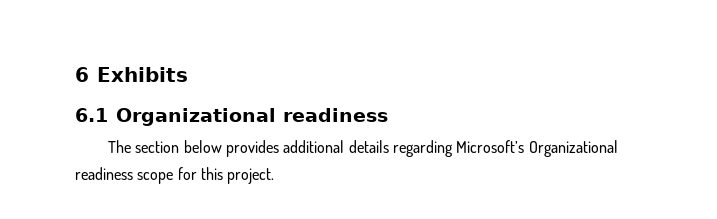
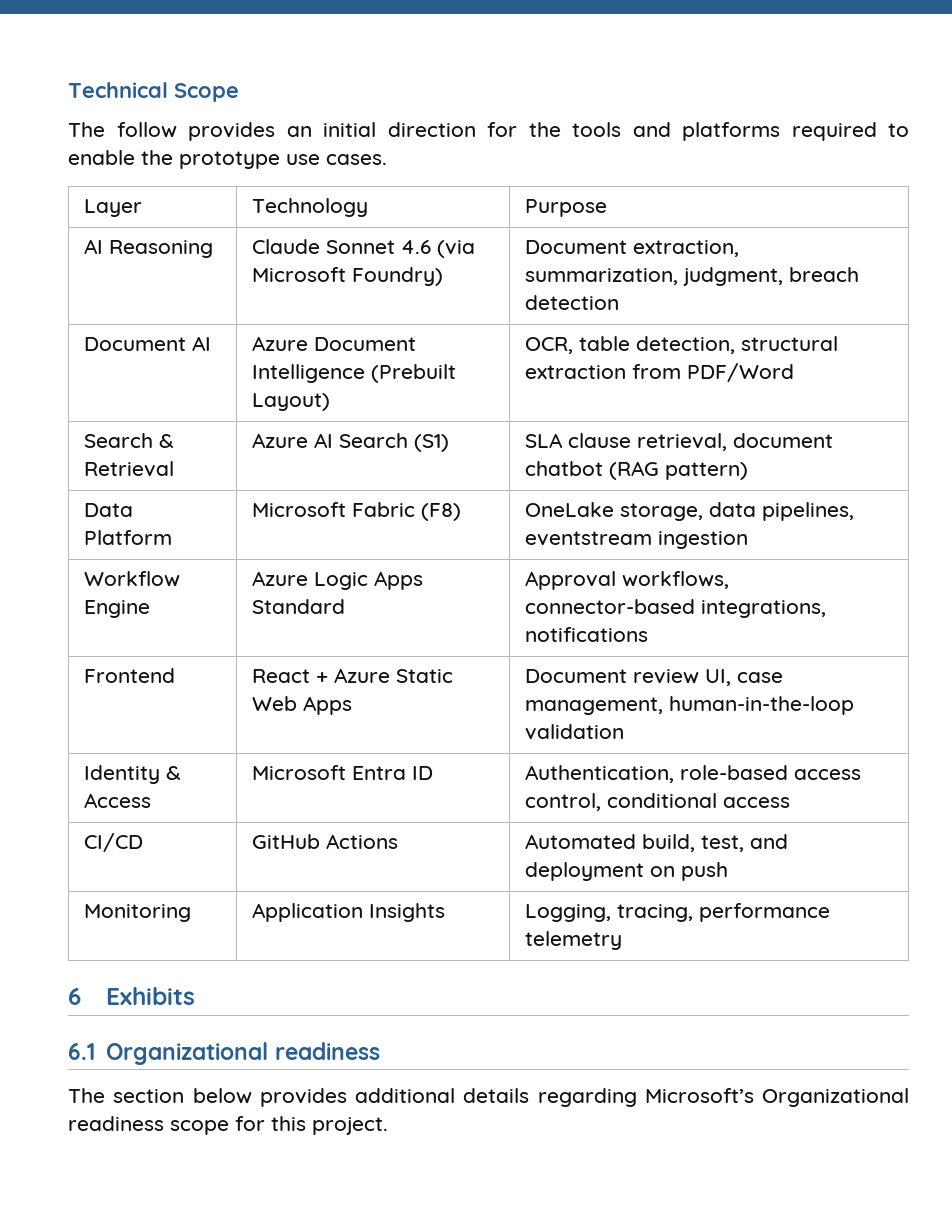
(75, 74) none -> [68,82,239,102] [68,122,909,141] [68,150,387,169] [84,199,143,217] [252,198,369,217] [525,199,608,217] [84,239,214,258] [252,239,476,258] [252,267,444,286] [525,240,740,257] [525,267,860,286] [525,295,620,310] [84,336,212,351] [252,336,417,351] [252,364,457,383] [252,393,331,411] [525,336,839,354] [525,363,795,382] [84,433,175,448] [84,461,175,477] [252,433,450,452] [525,433,834,451] [525,461,749,480] [84,503,134,517] [84,530,173,545] [252,502,462,521] [525,502,855,521] [525,531,749,549] [84,571,181,587] [84,600,151,618] [252,571,424,590] [252,599,346,614] [525,571,730,590] [525,599,827,618] [525,627,649,642] [84,668,176,683] [252,668,454,683] [252,696,353,715] [525,669,784,686] [525,696,855,715] [525,724,625,740] [84,765,182,784] [84,793,152,808] [252,765,434,780] [525,765,862,783] [525,793,791,811] [84,833,144,852] [252,834,399,849] [525,834,789,852] [525,862,729,881] [84,904,192,922] [252,903,446,922] [525,903,831,922] [525,931,623,950] Technical Scope // The follow provides an initial direction for the tools and platforms required to enable the prototype use cases. // Layer | Technology | Purpose // AI Reasoning | Claude Sonnet 4.6 (via Microsoft Foundry) | Document extraction, summarization, judgment, breach detection // Document AI | Azure Document Intelligence (Prebuilt Layout) | OCR, table detection, structural extraction from PDF/Word // Search & Retrieval | Azure AI Search (S1) | SLA clause retrieval, document chatbot (RAG pattern) // Data Platform | Microsoft Fabric (F8) | OneLake storage, data pipelines, eventstream ingestion // Workflow Engine | Azure Logic Apps Standard | Approval workflows, connector-based integrations, notifications // Frontend | React + Azure Static Web Apps | Document review UI, case management, human-in-the-loop validation // Identity & Access | Microsoft Entra ID | Authentication, role-based access control, conditional access // CI/CD | GitHub Actions | Automated build, test, and deployment on push // Monitoring | Application Insights | Logging, tracing, performance telemetry //

